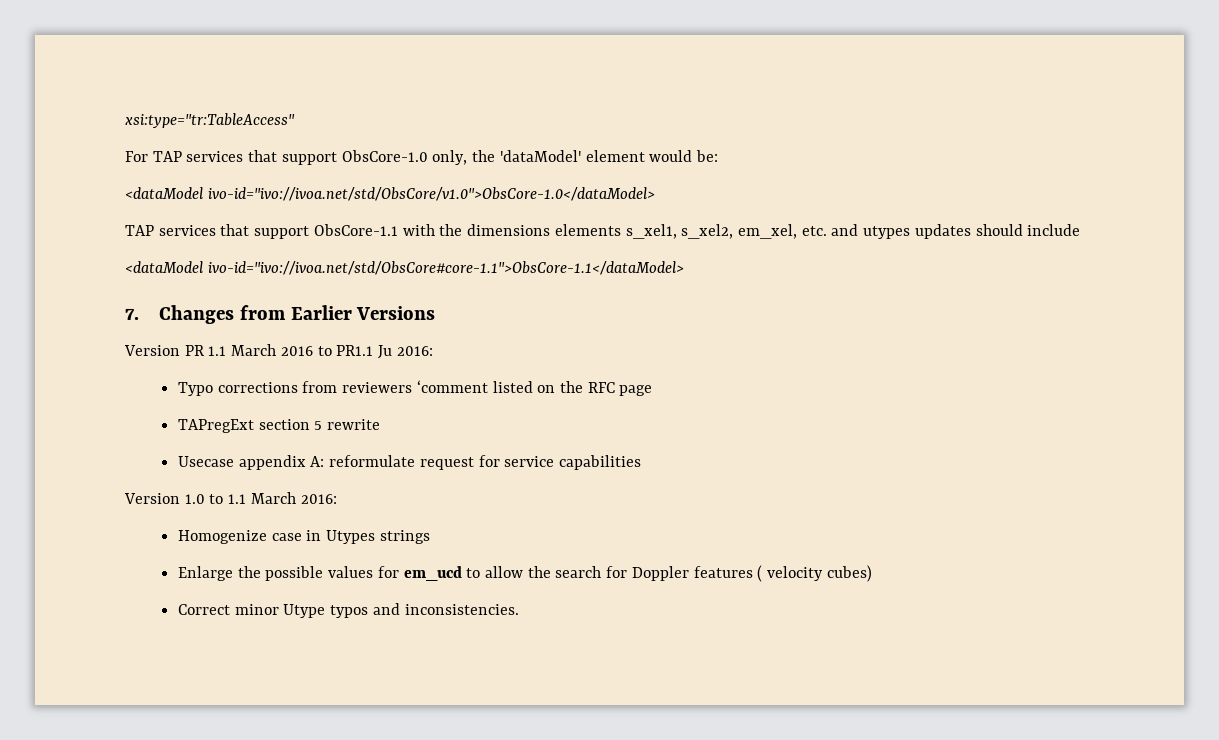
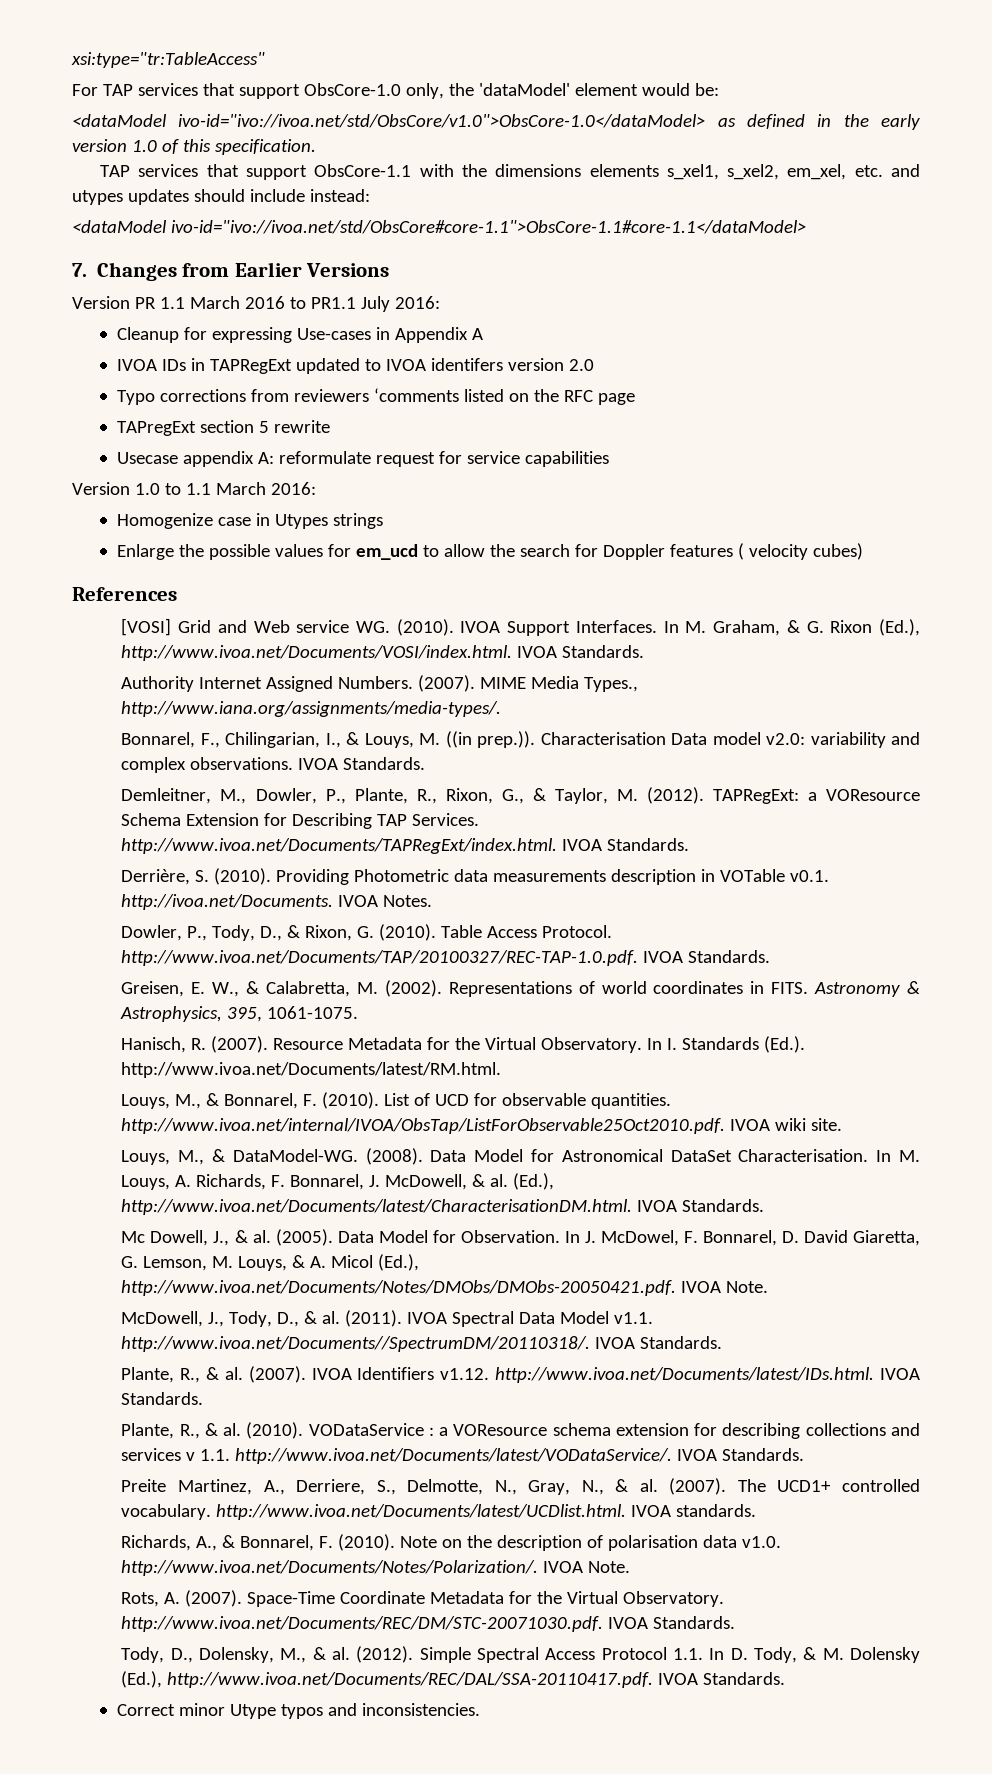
(655, 194) none -> [717,114,921,130] [72,139,316,155] as defined in the early version 1.0 of this specification.
[125,261,684,275] // <dataModel ivo-id="ivo://ivoa.net/std/ObsCore#core-1.1">ObsCore-1.1</dataModel> -> [309,189,370,202] [72,220,806,234] instead: // <dataModel ivo-id="ivo://ivoa.net/std/ObsCore#core-1.1">ObsCore-1.1#core-1.1</dataModel>
[378,345,433,359] Ju 2016: -> [360,296,440,312] [117,327,484,343] [117,358,595,374] July 2016: // Cleanup for expressing Use-cases in Appendix A // IVOA IDs in TAPRegExt updated to IVOA identifers version 2.0
[416,380,488,393] ‘comment -> [374,388,460,402] ‘comments
(872, 573) none -> [72,587,177,601] [121,618,920,636] [121,645,645,661] [121,675,639,692] [121,701,502,717] [121,731,921,748] [121,757,426,773] [121,787,921,804] [121,813,480,829] [121,838,690,854] [121,868,830,885] [121,894,433,910] [121,924,613,941] [121,950,771,966] [121,980,921,997] [120,1006,359,1022] [121,1036,806,1053] [121,1062,502,1078] [121,1092,672,1109] [121,1118,843,1134] [121,1148,921,1165] [121,1173,555,1190] [121,1199,765,1215] [121,1229,920,1246] [121,1254,420,1271] [121,1280,769,1296] [121,1310,654,1327] [121,1336,723,1352] [121,1366,921,1383] [121,1392,204,1405] [121,1422,920,1439] [121,1448,805,1464] [121,1478,921,1495] [121,1504,757,1520] [121,1534,782,1551] [121,1560,631,1576] [121,1590,725,1607] [121,1616,736,1632] [121,1646,920,1663] [121,1671,786,1688] // References // [VOSI] Grid and Web service WG. (2010). IVOA Support Interfaces. In M. Graham, & G. Rixon (Ed.), http://www.ivoa.net/Documents/VOSI/index.html. IVOA Standards. // Authority Internet Assigned Numbers. (2007). MIME Media Types., http://www.iana.org/assignments/media-types/. // Bonnarel, F., Chilingarian, I., & Louys, M. ((in prep.)). Characterisation Data model v2.0: variability and complex observations. IVOA Standards. // Demleitner, M., Dowler, P., Plante, R., Rixon, G., & Taylor, M. (2012). TAPRegExt: a VOResource Schema Extension for Describing TAP Services. http://www.ivoa.net/Documents/TAPRegExt/index.html. IVOA Standards. // Derrière, S. (2010). Providing Photometric data measurements description in VOTable v0.1. http://ivoa.net/Documents. IVOA Notes. // Dowler, P., Tody, D., & Rixon, G. (2010). Table Access Protocol. http://www.ivoa.net/Documents/TAP/20100327/REC-TAP-1.0.pdf. IVOA Standards. // Greisen, E. W., & Calabretta, M. (2002). Representations of world coordinates in FITS. Astronomy & Astrophysics, 395, 1061-1075. // Hanisch, R. (2007). Resource Metadata for the Virtual Observatory. In I. Standards (Ed.). http://www.ivoa.net/Documents/latest/RM.html. // Louys, M., & Bonnarel, F. (2010). List of UCD for observable quantities. http://www.ivoa.net/internal/IVOA/ObsTap/ListForObservable25Oct2010.pdf. IVOA wiki site. // Louys, M., & DataModel-WG. (2008). Data Model for Astronomical DataSet Characterisation. In M. Louys, A. Richards, F. Bonnarel, J. McDowell, & al. (Ed.), http://www.ivoa.net/Documents/latest/CharacterisationDM.html. IVOA Standards. // Mc Dowell, J., & al. (2005). Data Model for Observation. In J. McDowel, F. Bonnarel, D. David Giaretta, G. Lemson, M. Louys, & A. Micol (Ed.), http://www.ivoa.net/Documents/Notes/DMObs/DMObs-20050421.pdf. IVOA Note. // McDowell, J., Tody, D., & al. (2011). IVOA Spectral Data Model v1.1. http://www.ivoa.net/Documents//SpectrumDM/20110318/. IVOA Standards. // Plante, R., & al. (2007). IVOA Identifiers v1.12. http://www.ivoa.net/Documents/latest/IDs.html. IVOA Standards. // Plante, R., & al. (2010). VODataService : a VOResource schema extension for describing collections and services v 1.1. http://www.ivoa.net/Documents/latest/VODataService/. IVOA Standards. // Preite Martinez, A., Derriere, S., Delmotte, N., Gray, N., & al. (2007). The UCD1+ controlled vocabulary. http://www.ivoa.net/Documents/latest/UCDlist.html. IVOA standards. // Richards, A., & Bonnarel, F. (2010). Note on the description of polarisation data v1.0. http://www.ivoa.net/Documents/Notes/Polarization/. IVOA Note. // Rots, A. (2007). Space-Time Coordinate Metadata for the Virtual Observatory. http://www.ivoa.net/Documents/REC/DM/STC-20071030.pdf. IVOA Standards. // Tody, D., Dolensky, M., & al. (2012). Simple Spectral Access Protocol 1.1. In D. Tody, & M. Dolensky (Ed.), http://www.ivoa.net/Documents/REC/DAL/SSA-20110417.pdf. IVOA Standards.

